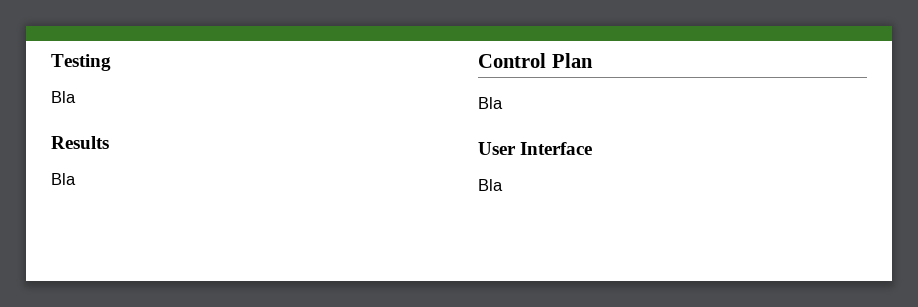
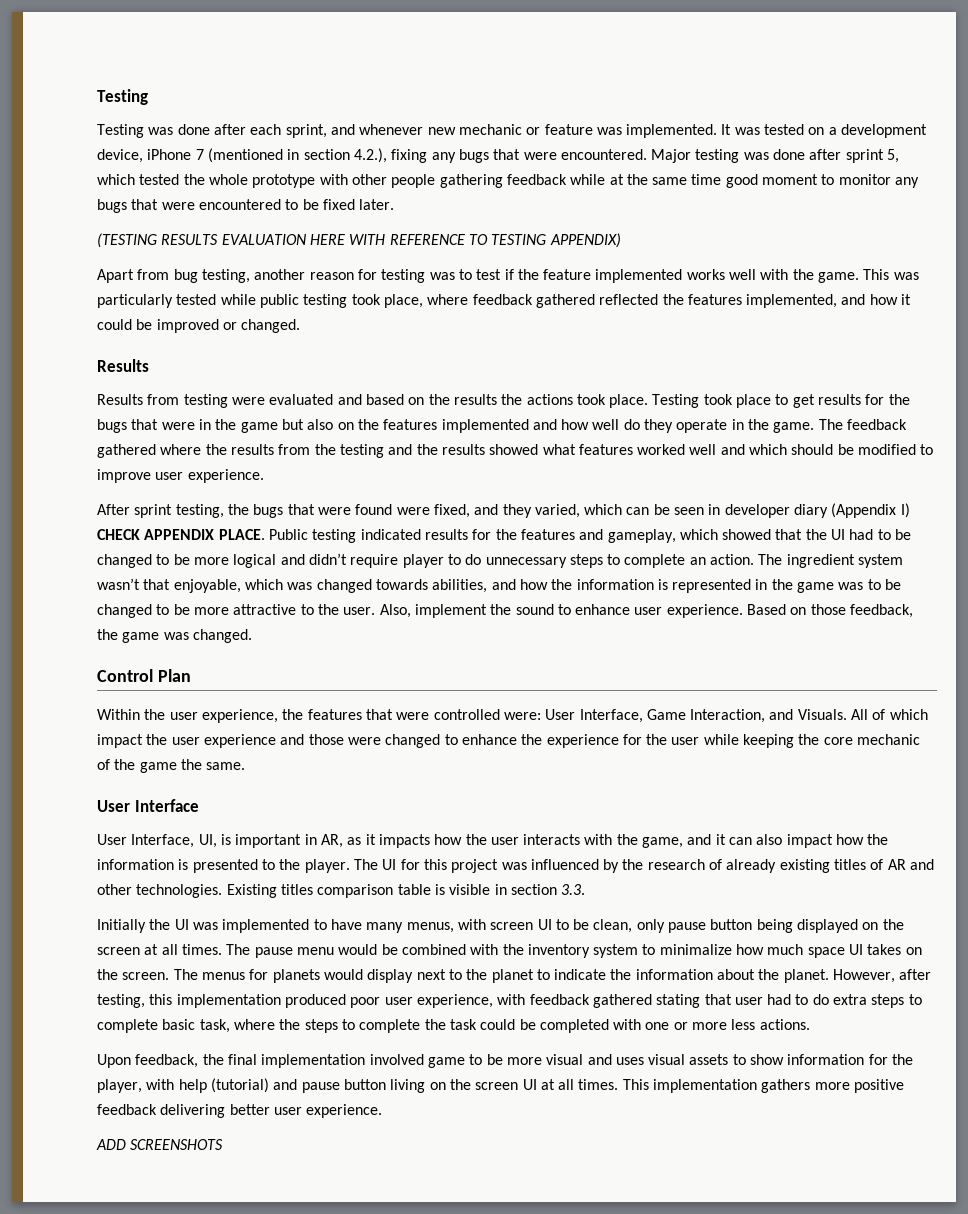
[51,91,76,103] [51,136,109,149] [51,173,76,185] [478,53,593,68] [478,97,503,109] [478,142,593,155] [478,179,503,191] Bla // Results // Bla // Control Plan // Bla // User Interface // Bla -> [97,124,928,138] [97,148,900,163] [97,174,920,188] [97,199,395,213] [97,233,621,248] [97,269,919,283] [97,294,912,308] [97,319,301,333] [97,359,149,372] [97,394,910,408] [97,419,908,433] [97,444,934,458] [97,469,264,483] [97,503,910,518] [97,529,912,543] [97,553,904,568] [97,578,902,593] [97,604,914,618] [97,629,252,643] [97,669,191,682] [97,709,928,723] [97,734,921,748] [97,759,246,773] [97,799,199,812] [97,834,889,848] [97,859,935,873] [97,884,586,898] [97,919,904,933] [97,944,922,958] [97,969,932,983] [97,994,922,1008] [97,1019,810,1033] [97,1054,914,1068] [97,1078,905,1093] [97,1104,383,1118] [96,1139,224,1150] Testing was done after each sprint, and whenever new mechanic or feature was implemented. It was tested on a development device, iPhone 7 (mentioned in section 4.2.), fixing any bugs that were encountered. Major testing was done after sprint 5, which tested the whole prototype with other people gathering feedback while at the same time good moment to monitor any bugs that were encountered to be fixed later. // (TESTING RESULTS EVALUATION HERE WITH REFERENCE TO TESTING APPENDIX) // Apart from bug testing, another reason for testing was to test if the feature implemented works well with the game. This was particularly tested while public testing took place, where feedback gathered reflected the features implemented, and how it could be improved or changed. // Results // Results from testing were evaluated and based on the results the actions took place. Testing took place to get results for the bugs that were in the game but also on the features implemented and how well do they operate in the game. The feedback gathered where the results from the testing and the results showed what features worked well and which should be modified to improve user experience. // After sprint testing, the bugs that were found were fixed, and they varied, which can be seen in developer diary (Appendix I) CHECK APPENDIX PLACE. Public testing indicated results for the features and gameplay, which showed that the UI had to be changed to be more logical and didn’t require player to do unnecessary steps to complete an action. The ingredient system wasn’t that enjoyable, which was changed towards abilities, and how the information is represented in the game was to be changed to be more attractive to the user. Also, implement the sound to enhance user experience. Based on those feedback, the game was changed. // Control Plan // Within the user experience, the features that were controlled were: User Interface, Game Interaction, and Visuals. All of which impact the user experience and those were changed to enhance the experience for the user while keeping the core mechanic of the game the same. // User Interface // User Interface, UI, is important in AR, as it impacts how the user interacts with the game, and it can also impact how the information is presented to the player. The UI for this project was influenced by the research of already existing titles of AR and other technologies. Existing titles comparison table is visible in section 3.3. // Initially the UI was implemented to have many menus, with screen UI to be clean, only pause button being displayed on the screen at all times. The pause menu would be combined with the inventory system to minimalize how much space UI takes on the screen. The menus for planets would display next to the planet to indicate the information about the planet. However, after testing, this implementation produced poor user experience, with feedback gathered stating that user had to do extra steps to complete basic task, where the steps to complete the task could be completed with one or more less actions. // Upon feedback, the final implementation involved game to be more visual and uses visual assets to show information for the player, with help (tutorial) and pause button living on the screen UI at all times. This implementation gathers more positive feedback delivering better user experience. // ADD SCREENSHOTS

